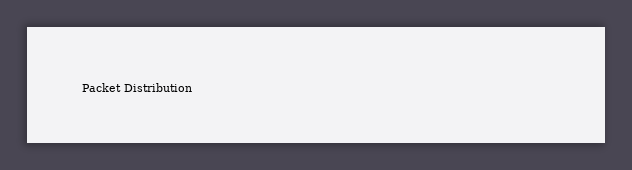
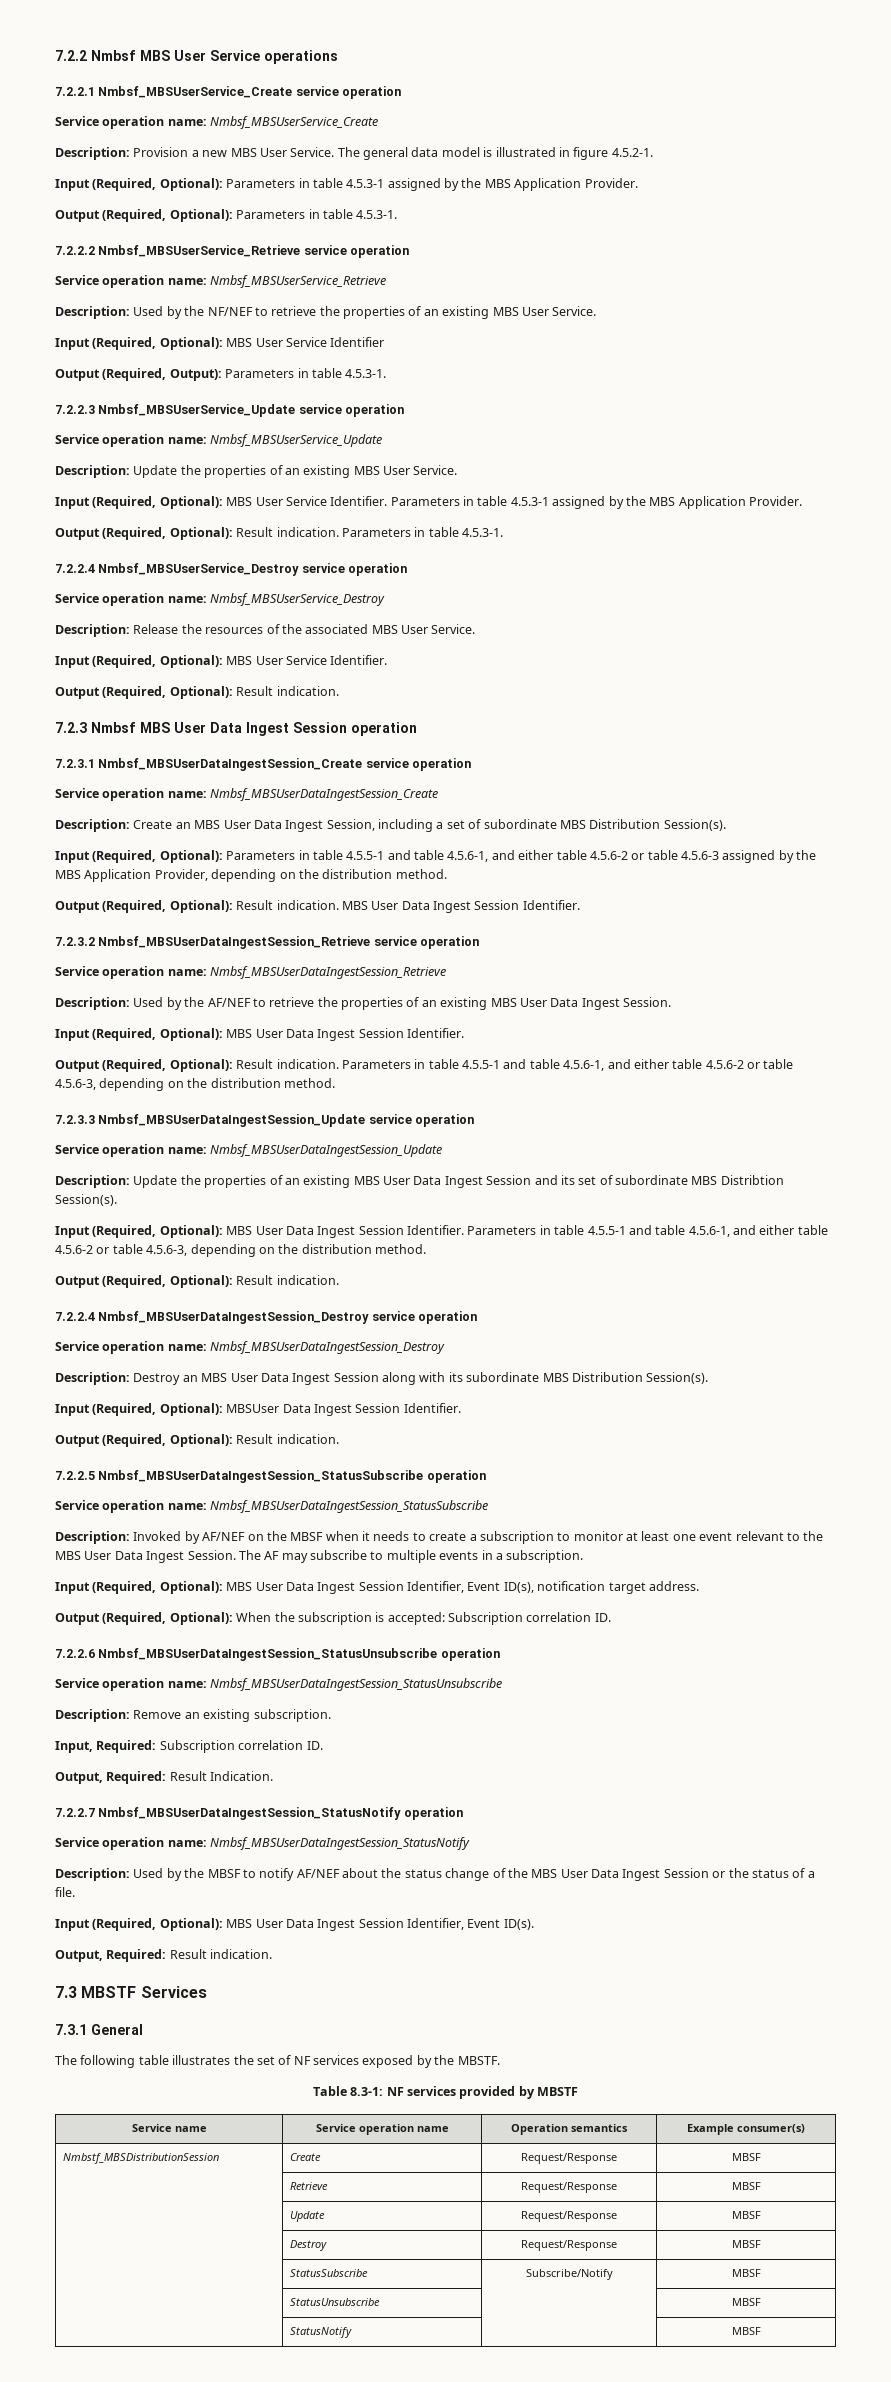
[82,83,192,92] Packet Distribution -> [55,50,338,64] [55,86,402,99] [55,116,379,129] [55,147,653,160] [55,178,638,191] [55,209,398,222] [55,245,410,258] [55,275,387,288] [55,306,597,319] [55,337,385,350] [55,368,387,381] [55,404,405,417] [55,434,383,447] [55,465,458,478] [55,496,802,509] [55,527,503,540] [55,563,408,576] [55,593,386,606] [55,624,476,637] [55,655,388,668] [55,686,339,699] [55,722,417,736] [55,758,472,771] [55,788,439,801] [55,819,726,832] [55,850,817,863] [55,869,447,882] [55,900,580,913] [55,936,480,949] [55,966,447,979] [55,997,671,1010] [55,1028,464,1041] [55,1059,794,1072] [55,1078,335,1091] [55,1114,475,1127] [55,1144,443,1157] [55,1175,784,1188] [55,1194,117,1206] [55,1225,828,1238] [55,1244,426,1257] [55,1275,339,1288] [55,1311,478,1324] [55,1341,446,1354] [55,1372,709,1385] [55,1403,461,1416] [55,1434,339,1447] [55,1470,486,1483] [55,1500,489,1513] [55,1531,824,1544] [55,1550,584,1563] [55,1581,699,1594] [55,1612,611,1625] [55,1648,500,1661] [55,1678,503,1691] [55,1709,331,1722] [55,1740,323,1753] [55,1771,274,1784] [55,1807,463,1820] [55,1837,471,1850] [55,1868,815,1881] [55,1887,75,1897] [55,1918,534,1931] [55,1949,273,1962] [55,1986,207,1998] [55,2024,143,2035] [55,2055,500,2068] [312,2086,579,2099] [131,2124,207,2132] [315,2124,449,2135] [511,2124,628,2135] [687,2124,805,2135] [62,2153,219,2164] [289,2153,321,2161] [521,2153,617,2164] [731,2153,761,2161] [289,2182,328,2190] [521,2182,617,2193] [731,2182,761,2190] [289,2211,325,2222] [521,2211,617,2222] [731,2211,761,2219] [289,2240,327,2251] [521,2240,617,2251] [731,2240,761,2248] [289,2269,368,2277] [525,2269,613,2280] [731,2269,761,2277] [289,2298,380,2306] [731,2298,761,2306] [289,2327,352,2338] [731,2327,761,2335] 7.2.2 Nmbsf MBS User Service operations // 7.2.2.1 Nmbsf_MBSUserService_Create service operation // Service operation name: Nmbsf_MBSUserService_Create // Description: Provision a new MBS User Service. The general data model is illustrated in figure 4.5.2-1. // Input (Required, Optional): Parameters in table 4.5.3-1 assigned by the MBS Application Provider. // Output (Required, Optional): Parameters in table 4.5.3-1. // 7.2.2.2 Nmbsf_MBSUserService_Retrieve service operation // Service operation name: Nmbsf_MBSUserService_Retrieve // Description: Used by the NF/NEF to retrieve the properties of an existing MBS User Service. // Input (Required, Optional): MBS User Service Identifier // Output (Required, Output): Parameters in table 4.5.3-1. // 7.2.2.3 Nmbsf_MBSUserService_Update service operation // Service operation name: Nmbsf_MBSUserService_Update // Description: Update the properties of an existing MBS User Service. // Input (Required, Optional): MBS User Service Identifier. Parameters in table 4.5.3-1 assigned by the MBS Application Provider. // Output (Required, Optional): Result indication. Parameters in table 4.5.3-1. // 7.2.2.4 Nmbsf_MBSUserService_Destroy service operation // Service operation name: Nmbsf_MBSUserService_Destroy // Description: Release the resources of the associated MBS User Service. // Input (Required, Optional): MBS User Service Identifier. // Output (Required, Optional): Result indication. // 7.2.3 Nmbsf MBS User Data Ingest Session operation // 7.2.3.1 Nmbsf_MBSUserDataIngestSession_Create service operation // Service operation name: Nmbsf_MBSUserDataIngestSession_Create // Description: Create an MBS User Data Ingest Session, including a set of subordinate MBS Distribution Session(s). // Input (Required, Optional): Parameters in table 4.5.5-1 and table 4.5.6-1, and either table 4.5.6-2 or table 4.5.6-3 assigned by the MBS Application Provider, depending on the distribution method. // Output (Required, Optional): Result indication. MBS User Data Ingest Session Identifier. // 7.2.3.2 Nmbsf_MBSUserDataIngestSession_Retrieve service operation // Service operation name: Nmbsf_MBSUserDataIngestSession_Retrieve // Description: Used by the AF/NEF to retrieve the properties of an existing MBS User Data Ingest Session. // Input (Required, Optional): MBS User Data Ingest Session Identifier. // Output (Required, Optional): Result indication. Parameters in table 4.5.5-1 and table 4.5.6-1, and either table 4.5.6-2 or table 4.5.6-3, depending on the distribution method. // 7.2.3.3 Nmbsf_MBSUserDataIngestSession_Update service operation // Service operation name: Nmbsf_MBSUserDataIngestSession_Update // Description: Update the properties of an existing MBS User Data Ingest Session and its set of subordinate MBS Distribtion Session(s). // Input (Required, Optional): MBS User Data Ingest Session Identifier. Parameters in table 4.5.5-1 and table 4.5.6-1, and either table 4.5.6-2 or table 4.5.6-3, depending on the distribution method. // Output (Required, Optional): Result indication. // 7.2.2.4 Nmbsf_MBSUserDataIngestSession_Destroy service operation // Service operation name: Nmbsf_MBSUserDataIngestSession_Destroy // Description: Destroy an MBS User Data Ingest Session along with its subordinate MBS Distribution Session(s). // Input (Required, Optional): MBSUser Data Ingest Session Identifier. // Output (Required, Optional): Result indication. // 7.2.2.5 Nmbsf_MBSUserDataIngestSession_StatusSubscribe operation // Service operation name: Nmbsf_MBSUserDataIngestSession_StatusSubscribe // Description: Invoked by AF/NEF on the MBSF when it needs to create a subscription to monitor at least one event relevant to the MBS User Data Ingest Session. The AF may subscribe to multiple events in a subscription. // Input (Required, Optional): MBS User Data Ingest Session Identifier, Event ID(s), notification target address. // Output (Required, Optional): When the subscription is accepted: Subscription correlation ID. // 7.2.2.6 Nmbsf_MBSUserDataIngestSession_StatusUnsubscribe operation // Service operation name: Nmbsf_MBSUserDataIngestSession_StatusUnsubscribe // Description: Remove an existing subscription. // Input, Required: Subscription correlation ID. // Output, Required: Result Indication. // 7.2.2.7 Nmbsf_MBSUserDataIngestSession_StatusNotify operation // Service operation name: Nmbsf_MBSUserDataIngestSession_StatusNotify // Description: Used by the MBSF to notify AF/NEF about the status change of the MBS User Data Ingest Session or the status of a file. // Input (Required, Optional): MBS User Data Ingest Session Identifier, Event ID(s). // Output, Required: Result indication. // 7.3 MBSTF Services // 7.3.1 General // The following table illustrates the set of NF services exposed by the MBSTF. // Table 8.3-1: NF services provided by MBSTF // Service name | Service operation name | Operation semantics | Example consumer(s) // Nmbstf_MBSDistributionSession | Create | Request/Response | MBSF // | Retrieve | Request/Response | MBSF // | Update | Request/Response | MBSF // | Destroy | Request/Response | MBSF // | StatusSubscribe | Subscribe/Notify | MBSF // | StatusUnsubscribe | | MBSF // | StatusNotify | | MBSF

